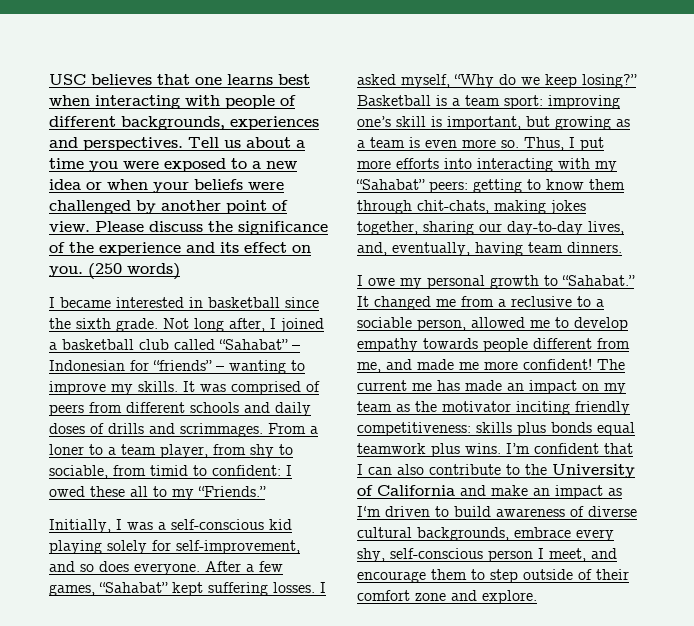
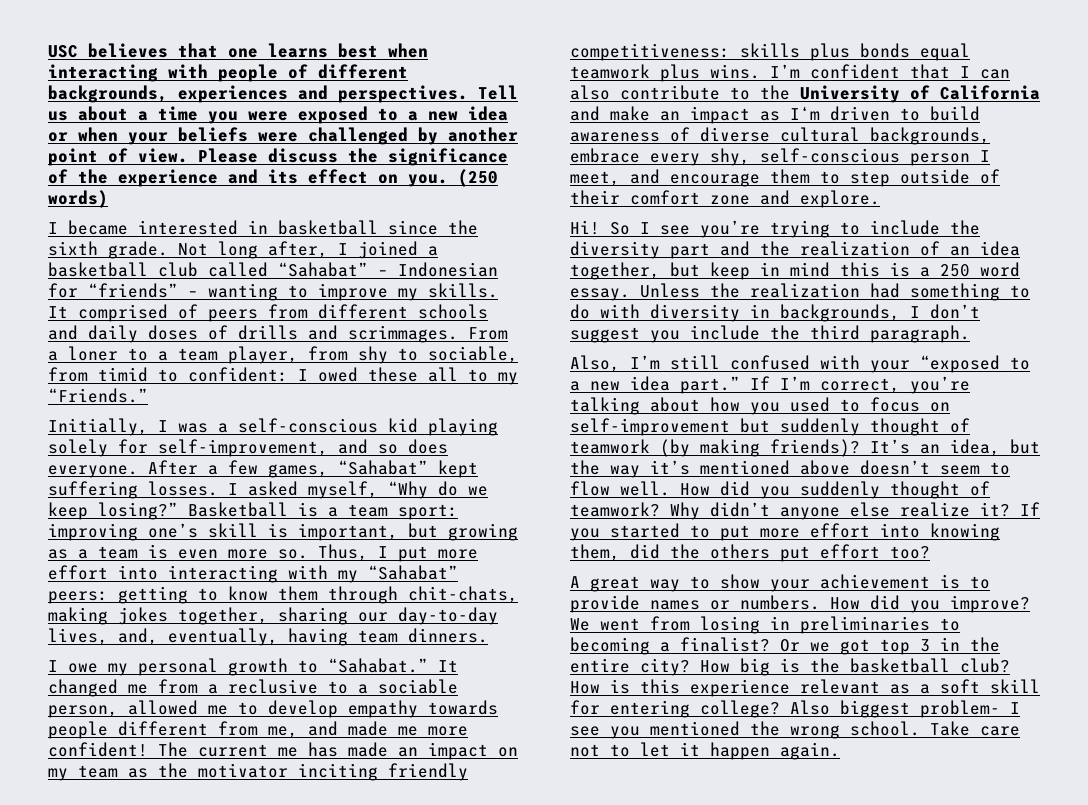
[200,384,226,392] was -> (68, 312) none
[396,158,439,169] efforts -> [48,565,108,580] effort
(537, 597) none -> [570,220,980,238] [570,241,1020,259] [570,262,1020,280] [570,283,1030,301] [570,304,980,322] [570,325,970,343] [570,355,1030,373] [570,376,970,394] [570,397,950,415] [570,418,970,436] [570,439,1040,457] [570,460,1010,478] [570,481,990,499] [570,502,1040,520] [570,523,1000,541] [570,544,930,562] [570,574,990,592] [570,595,1030,613] [570,616,960,634] [570,637,1000,655] [570,658,1010,676] [570,679,1040,697] [570,700,1020,718] [570,721,1020,739] [570,742,840,760] // Hi! So I see you’re trying to include the diversity part and the realization of an idea together, but keep in mind this is a 250 word essay. Unless the realization had something to do with diversity in backgrounds, I don’t suggest you include the third paragraph. // Also, I’m still confused with your “exposed to a new idea part.” If I’m correct, you’re talking about how you used to focus on self-improvement but suddenly thought of teamwork (by making friends)? It’s an idea, but the way it’s mentioned above doesn’t seem to flow well. How did you suddenly thought of teamwork? Why didn’t anyone else realize it? If you started to put more effort into knowing them, did the others put effort too? // A great way to show your achievement is to provide names or numbers. How did you improve? We went from losing in preliminaries to becoming a finalist? Or we got top 3 in the entire city? How big is the basketball club? How is this experience relevant as a soft skill for entering college? Also biggest problem- I see you mentioned the wrong school. Take care not to let it happen again.

